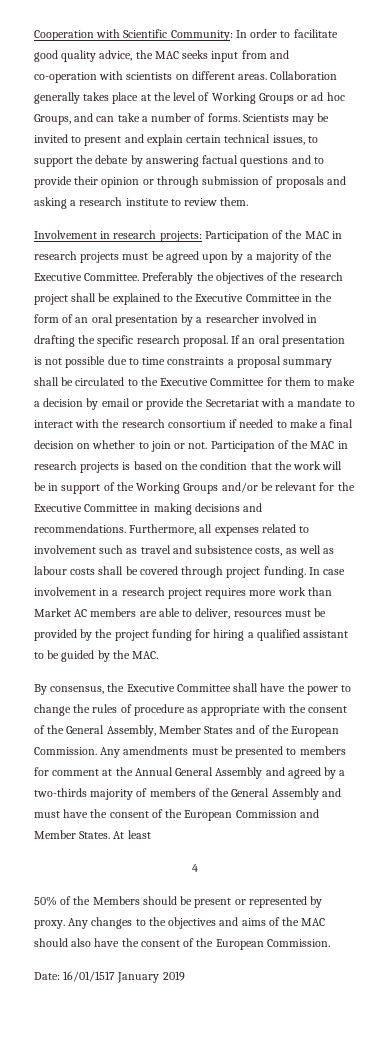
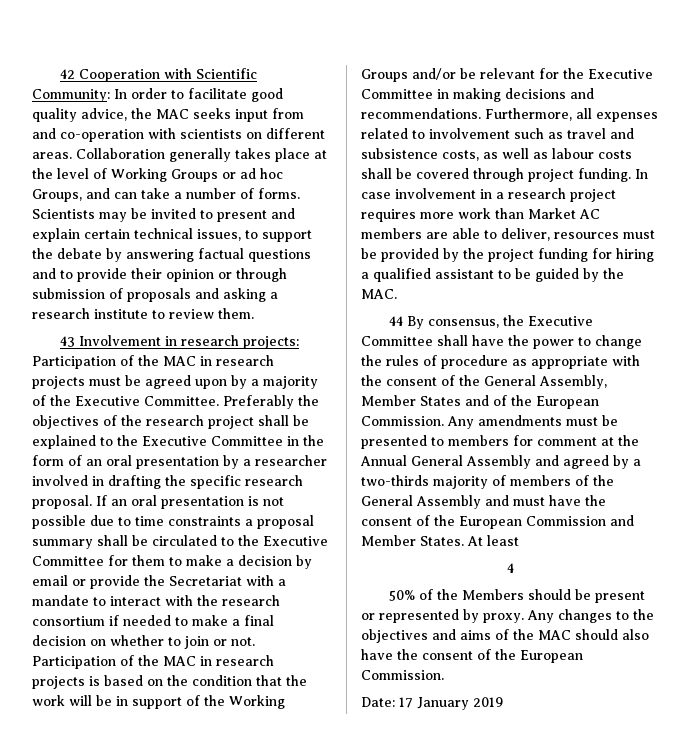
(34, 35) none -> [59,69,75,79] 42
(249, 201) none -> [59,336,75,347] 43
(159, 655) none -> [388,316,403,326] 44
[63,971,116,982] 16/01/1517 -> [399,697,413,708] 17

